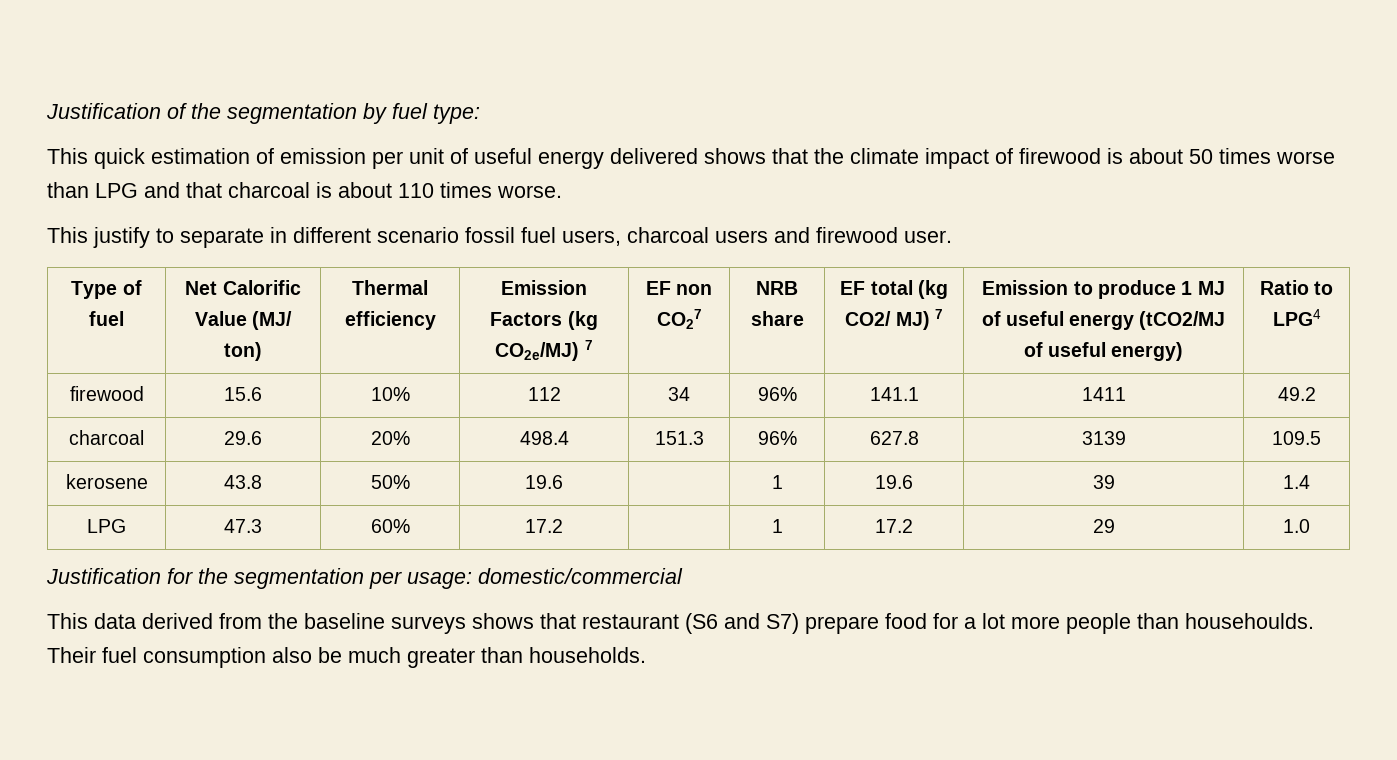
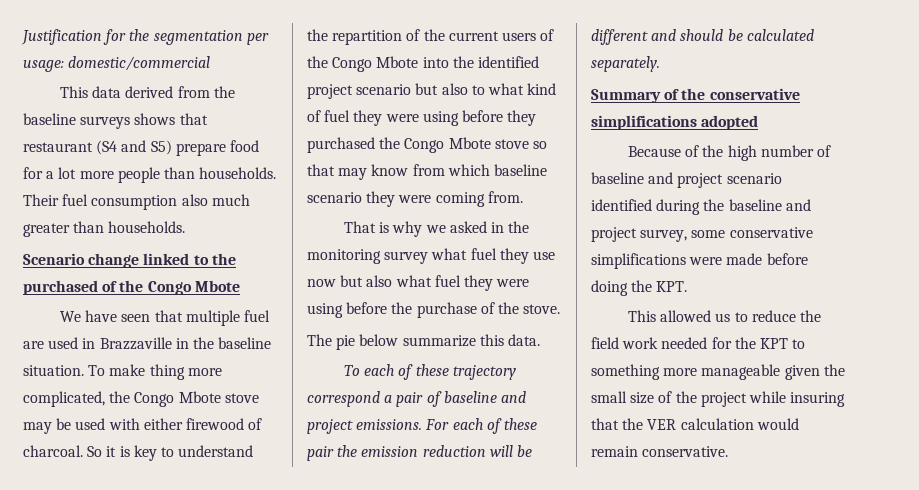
[46,103,480,124] [47,148,1335,169] [47,182,562,198] [47,227,952,248] [71,280,142,299] [89,311,124,326] [185,280,301,295] [194,311,293,330] [224,342,262,361] [352,280,428,295] [344,311,436,330] [501,280,587,295] [490,311,598,330] [495,340,593,361] [645,281,713,295] [656,309,702,329] [756,281,798,295] [750,311,804,326] [840,280,948,299] [845,309,943,330] [982,280,1225,299] [981,311,1226,330] [1023,342,1184,361] [1259,280,1334,295] [1272,309,1321,326] [69,386,144,401] [224,387,262,401] [370,387,410,401] [527,387,561,401] [668,387,690,401] [757,387,797,401] [869,387,919,401] [1081,387,1126,401] [1277,387,1316,401] [69,430,144,445] [224,431,262,445] [370,431,410,445] [519,431,569,445] [654,431,704,445] [757,431,797,445] [869,431,919,445] [1081,431,1126,445] [1271,431,1321,445] [65,474,148,489] [224,475,262,489] [370,475,410,489] [525,475,563,489] [771,475,783,489] [875,475,913,489] [1092,475,1115,489] [1282,475,1310,489] [87,519,126,533] [224,519,262,533] [370,519,410,533] [525,519,563,533] [771,519,783,533] [875,519,913,533] [1092,519,1115,533] [1282,519,1310,533] [46,568,161,584] Justification of the segmentation by fuel type: // This quick estimation of emission per unit of useful energy delivered shows that the climate impact of firewood is about 50 times worse than LPG and that charcoal is about 110 times worse. // This justify to separate in different scenario fossil fuel users, charcoal users and firewood user. // Type of fuel | Net Calorific Value (MJ/ ton) | Thermal efficiency | Emission Factors (kg CO2e/MJ) 7 | EF non CO27 | NRB share | EF total (kg CO2/ MJ) 7 | Emission to produce 1 MJ of useful energy (tCO2/MJ of useful energy) | Ratio to LPG4 // firewood | 15.6 | 10% | 112 | 34 | 96% | 141.1 | 1411 | 49.2 // charcoal | 29.6 | 20% | 498.4 | 151.3 | 96% | 627.8 | 3139 | 109.5 // kerosene | 43.8 | 50% | 19.6 | | 1 | 19.6 | 39 | 1.4 // LPG | 47.3 | 60% | 17.2 | | 1 | 17.2 | 29 | 1.0 // Justification -> [21,29,102,45] Justification
[685,613,799,634] (S6 and S7) -> [96,140,172,155] (S4 and S5)
[1185,613,1314,629] househoulds. -> [199,167,277,179] households.
[318,647,342,663] be -> (208, 200) none
(646, 655) none -> [23,253,236,268] [23,280,240,295] [60,310,270,326] [23,337,272,350] [23,364,222,380] [23,391,259,407] [23,418,263,434] [23,445,254,461] [307,29,555,45] [307,56,539,72] [307,83,557,99] [307,110,537,126] [307,137,547,153] [307,164,547,180] [307,191,523,207] [344,221,530,237] [307,248,555,264] [307,275,530,291] [307,302,561,318] [307,334,540,350] [344,364,516,380] [307,391,526,407] [307,418,537,434] [307,445,532,461] [591,29,814,45] [591,56,660,72] [591,88,800,103] [591,115,759,130] [628,145,831,161] [591,172,782,188] [591,199,811,215] [591,227,813,242] [591,253,808,269] [591,280,688,296] [628,310,821,322] [591,337,806,349] [591,364,845,380] [591,391,846,407] [591,418,799,430] [591,446,729,457] // Scenario change linked to the purchased of the Congo Mbote // We have seen that multiple fuel are used in Brazzaville in the baseline situation. To make thing more complicated, the Congo Mbote stove may be used with either firewood of charcoal. So it is key to understand the repartition of the current users of the Congo Mbote into the identified project scenario but also to what kind of fuel they were using before they purchased the Congo Mbote stove so that may know from which baseline scenario they were coming from. // That is why we asked in the monitoring survey what fuel they use now but also what fuel they were using before the purchase of the stove. // The pie below summarize this data. // To each of these trajectory correspond a pair of baseline and project emissions. For each of these pair the emission reduction will be different and should be calculated separately. // Summary of the conservative simplifications adopted // Because of the high number of baseline and project scenario identified during the baseline and project survey, some conservative simplifications were made before doing the KPT. // This allowed us to reduce the field work needed for the KPT to something more manageable given the small size of the project while insuring that the VER calculation would remain conservative.

